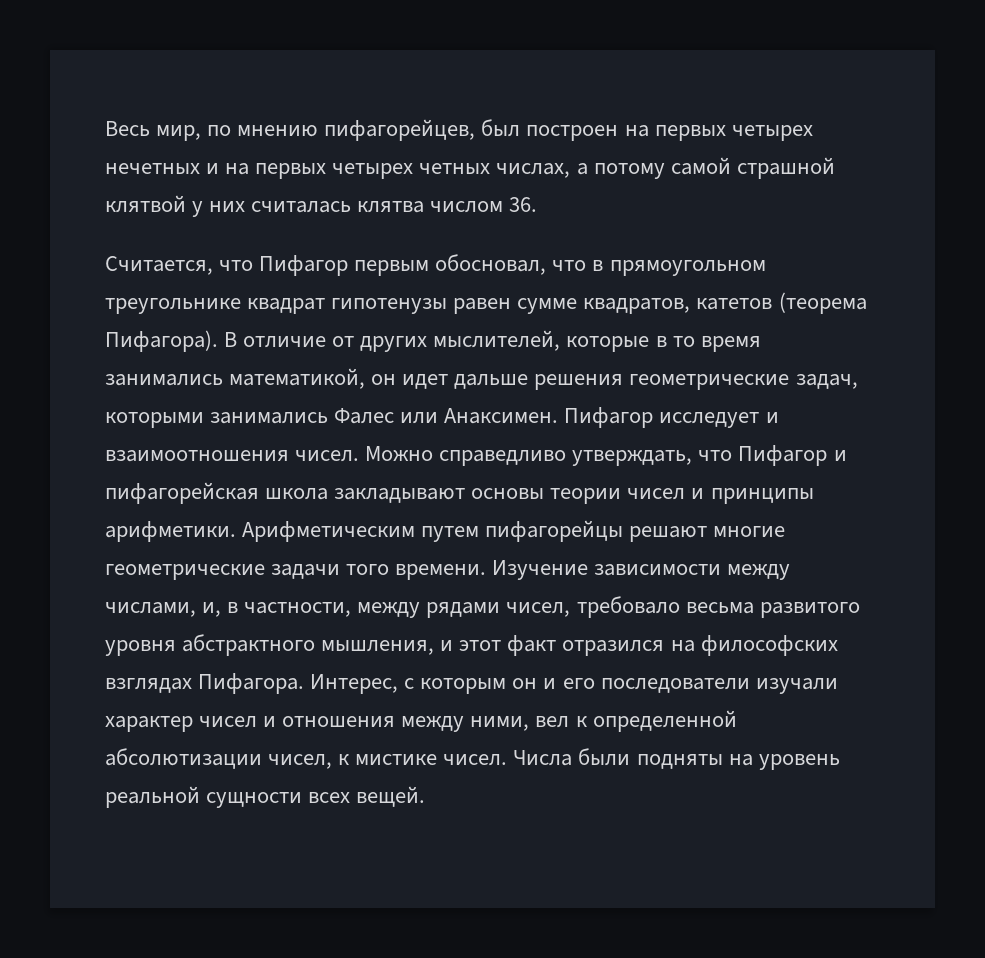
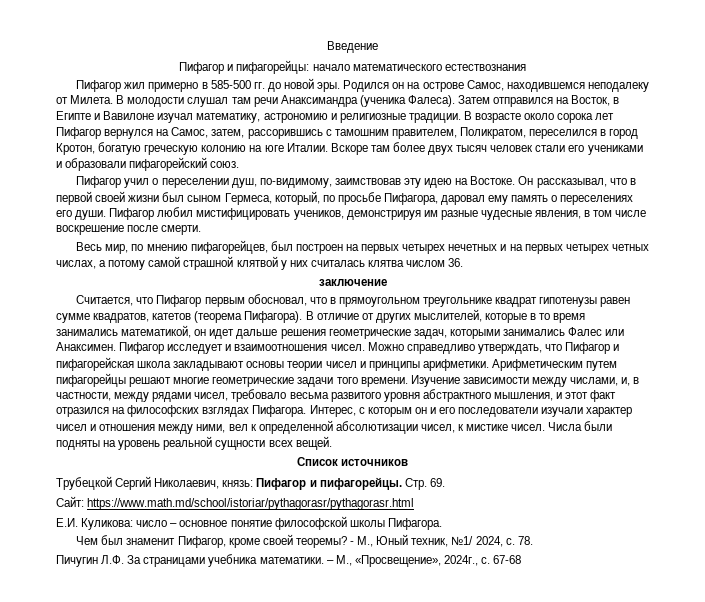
(105, 128) none -> [327,41,378,53] [179,60,526,74] [76,78,649,92] [56,95,620,107] [56,111,615,123] [56,127,639,139] [56,142,643,155] [56,157,240,171] [76,176,636,188] [56,191,634,205] [56,207,647,220] [56,225,202,235] Введение // Пифагор и пифагорейцы: начало математического естествознания // Пифагор жил примерно в 585-500 гг. до новой эры. Родился он на острове Самос, находившемся неподалеку от Милета. В молодости слушал там речи Анаксимандра (ученика Фалеса). Затем отправился на Восток, в Египте и Вавилоне изучал математику, астрономию и религиозные традиции. В возрасте около сорока лет Пифагор вернулся на Самос, затем, рассорившись с тамошним правителем, Поликратом, переселился в город Кротон, богатую греческую колонию на юге Италии. Вскоре там более двух тысяч человек стали его учениками и образовали пифагорейский союз. // Пифагор учил о переселении душ, по-видимому, заимствовав эту идею на Востоке. Он рассказывал, что в первой своей жизни был сыном Гермеса, который, по просьбе Пифагора, даровал ему память о переселениях его души. Пифагор любил мистифицировать учеников, демонстрируя им разные чудесные явления, в том числе воскрешение после смерти. //
(538, 204) none -> [318,279,387,286] // заключение
(426, 796) none -> [296,457,409,466] [56,476,445,490] [56,496,415,510] [56,516,442,530] [76,534,533,548] [56,554,522,567] // Список источников // Трубецкой Сергий Николаевич, князь: Пифагор и пифагорейцы. Стр. 69. // Сайт: https://www.math.md/school/istoriar/pythagorasr/pythagorasr.html // Е.И. Куликова: число – основное понятие философской школы Пифагора. // Чем был знаменит Пифагор, кроме своей теоремы? - М., Юный техник, №1/ 2024, с. 78. // Пичугин Л.Ф. За страницами учебника математики. – М., «Просвещение», 2024г., с. 67-68

